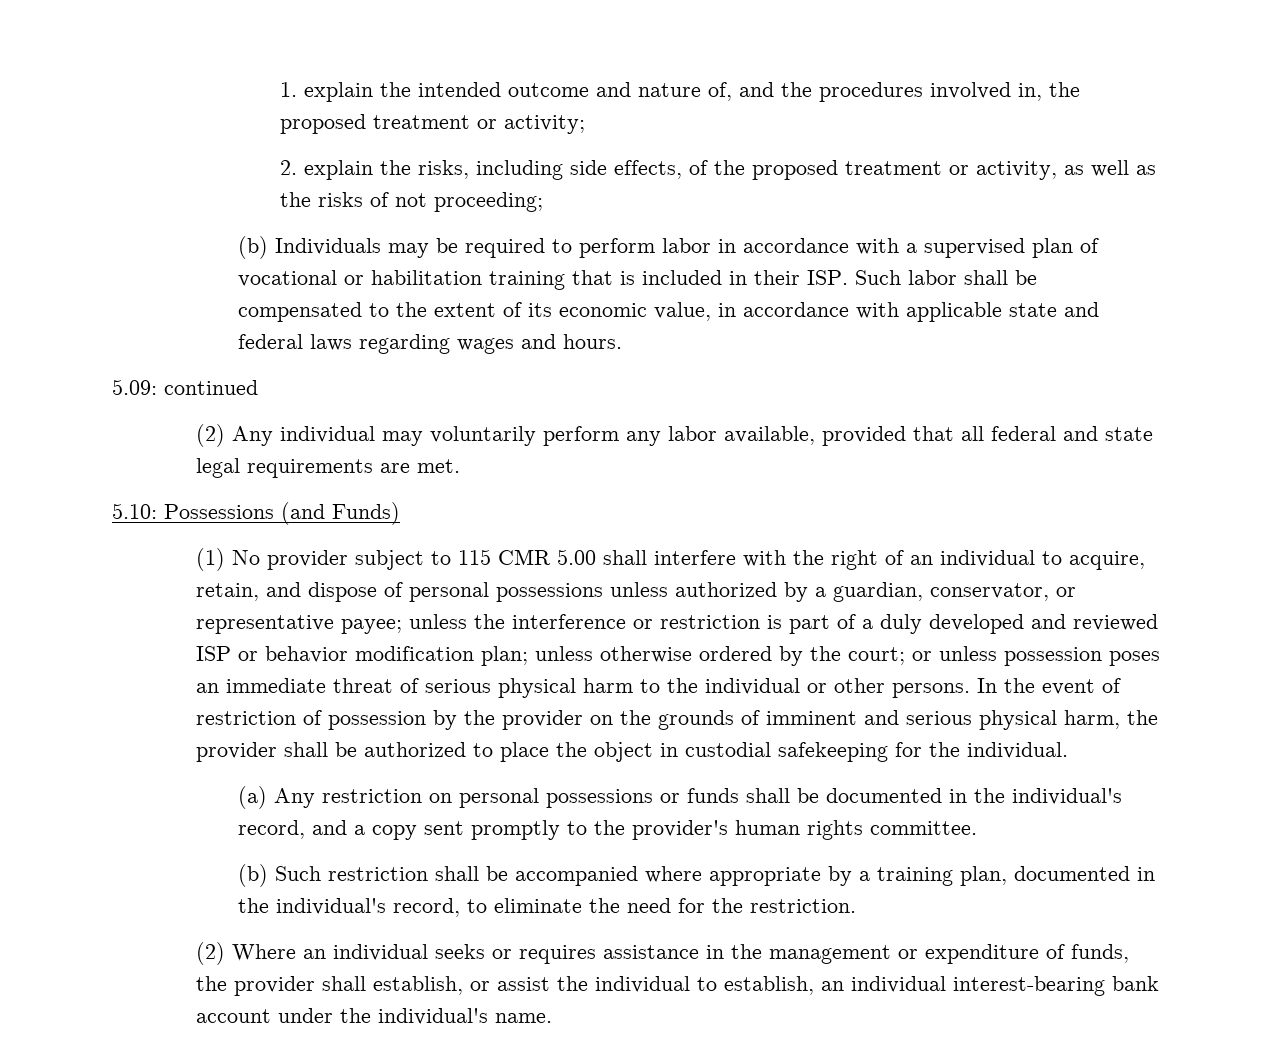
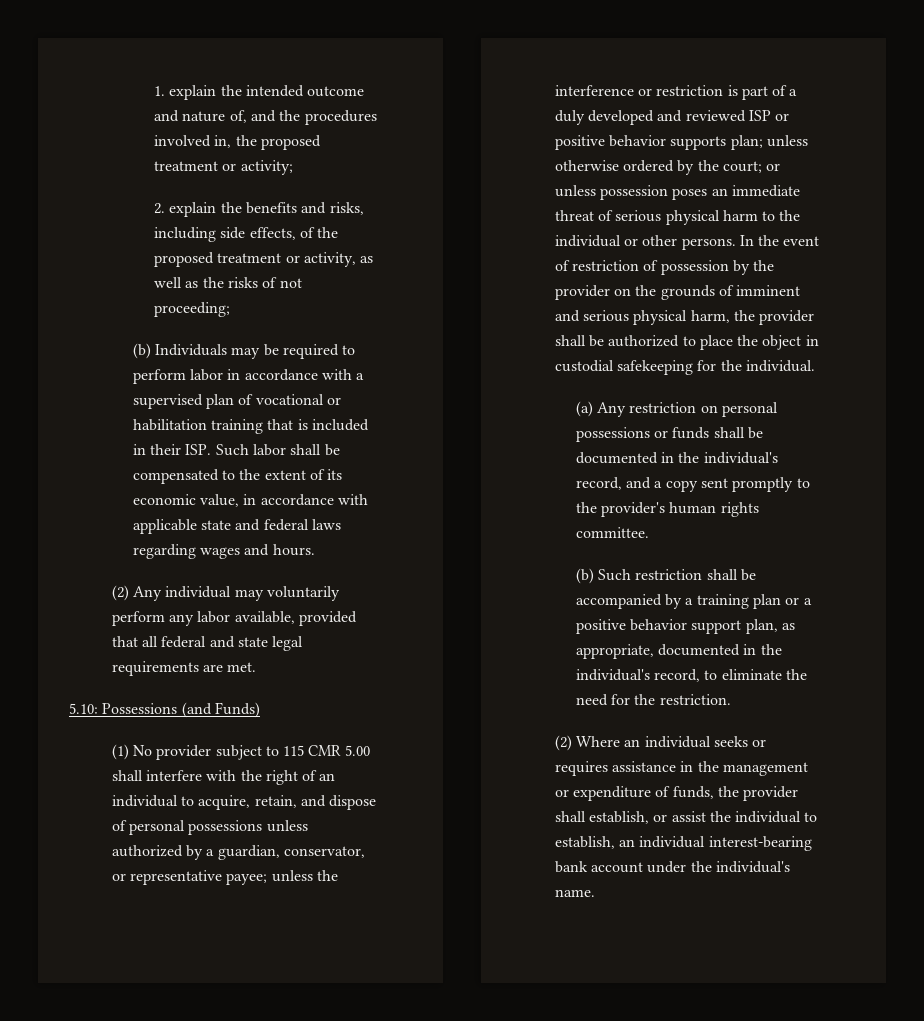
(412, 167) none -> [246,202,327,214] benefits and
[112,379,258,395] // 5.09: continued -> (315, 550) none
[265,646,475,663] behavior modification -> [554,135,727,150] positive behavior supports
[645,866,822,886] where appropriate -> (662, 601) none
[960,866,1008,886] plan, -> [753,594,812,609] [575,619,796,634] [575,644,654,659] plan or a positive behavior support plan, as appropriate,

